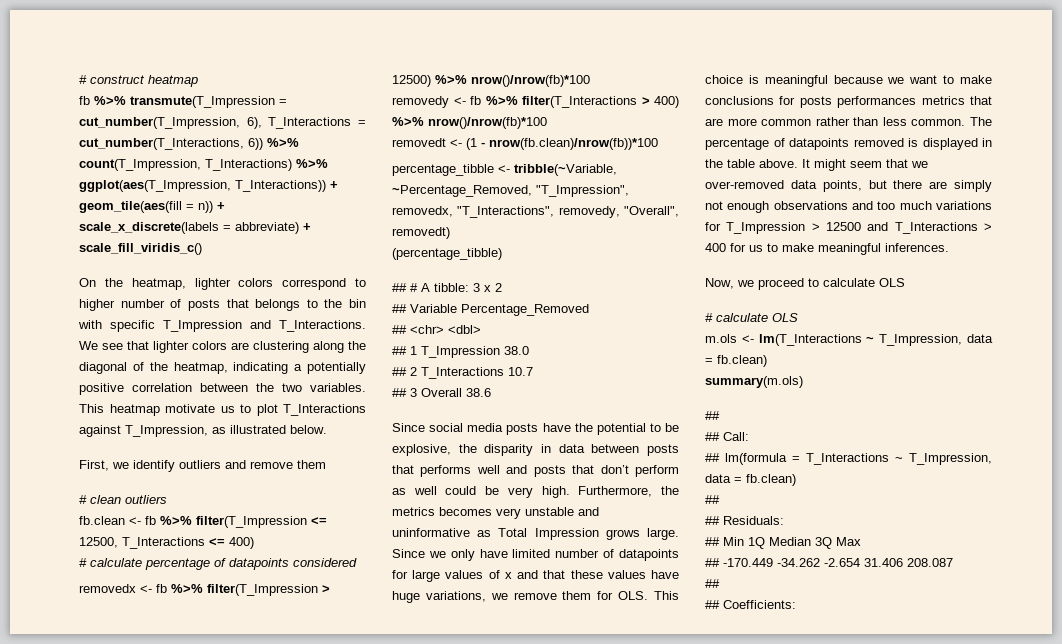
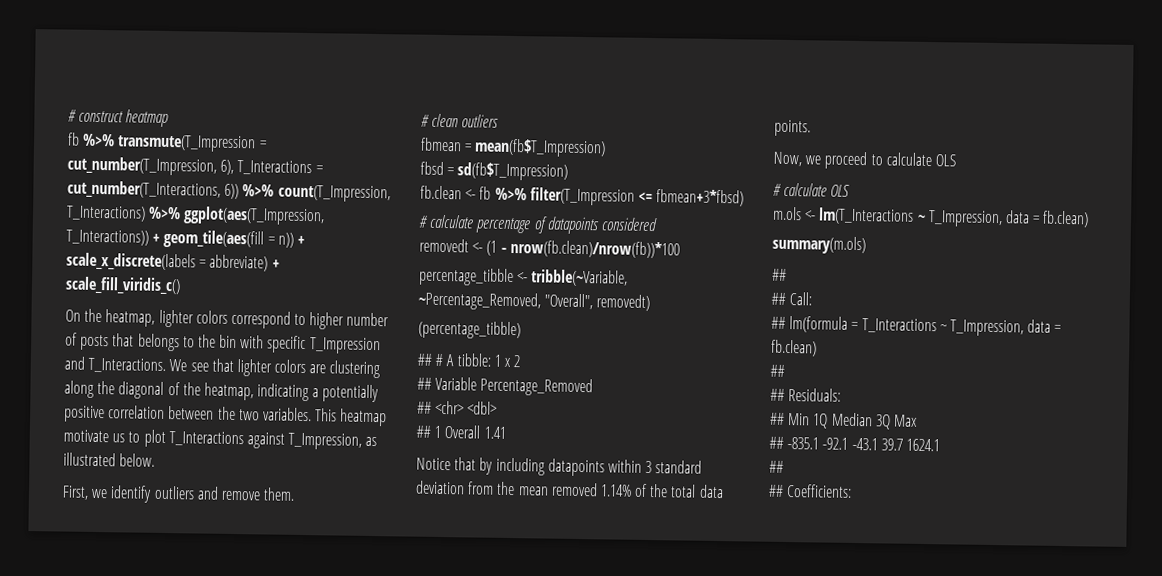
[297,460,326,469] them -> [263,487,296,501] them.
(167, 499) none -> [420,137,607,158] [420,161,569,181] // fbmean = mean(fb$T_Impression) // fbsd = sd(fb$T_Impression)
[79,537,254,549] 12500, T_Interactions <= 400) -> [656,189,745,207] fbmean+3*fbsd)
[79,584,330,596] [392,75,590,87] [392,96,679,108] [392,117,547,129] // removedx <- fb %>% filter(T_Impression > 12500) %>% nrow()/nrow(fb)*100 // removedy <- fb %>% filter(T_Interactions > 400) %>% nrow()/nrow(fb)*100 -> (658, 224) none
[536,185,629,197] [392,206,620,218] "T_Impression", removedx, "T_Interactions", removedy, -> (541, 301) none
[473,283,480,292] 3 -> [493,354,502,367] 1
[421,346,529,358] [392,367,533,379] [392,388,491,397] [392,423,679,435] [392,444,679,456] [392,465,679,477] [392,486,679,498] [392,507,599,519] [392,528,679,540] [392,549,679,561] [392,570,679,582] [392,591,679,603] [705,75,992,87] [705,96,992,108] [705,117,992,126] [705,138,992,150] [705,159,928,171] [705,180,992,192] [705,201,992,213] [705,222,992,234] [705,243,949,255] T_Impression 38.0 // ## 2 T_Interactions 10.7 // ## 3 Overall 38.6 // Since social media posts have the potential to be explosive, the disparity in data between posts that performs well and posts that don’t perform as well could be very high. Furthermore, the metrics becomes very unstable and uninformative as Total Impression grows large. Since we only have limited number of datapoints for large values of x and that these values have huge variations, we remove them for OLS. This choice is meaningful because we want to make conclusions for posts performances metrics that are more common rather than less common. The percentage of datapoints removed is displayed in the table above. It might seem that we over-removed data points, but there are simply not enough observations and too much variations for T_Impression > 12500 and T_Interactions > 400 for us to make meaningful inferences. -> [444,425,506,439] [416,457,703,477] [416,480,724,499] [774,119,811,137] Overall 1.41 // Notice that by including datapoints within 3 standard deviation from the mean removed 1.14% of the total data points.
[723,558,953,567] -170.449 -34.262 -2.654 31.406 208.087 -> [787,437,940,452] -835.1 -92.1 -43.1 39.7 1624.1

